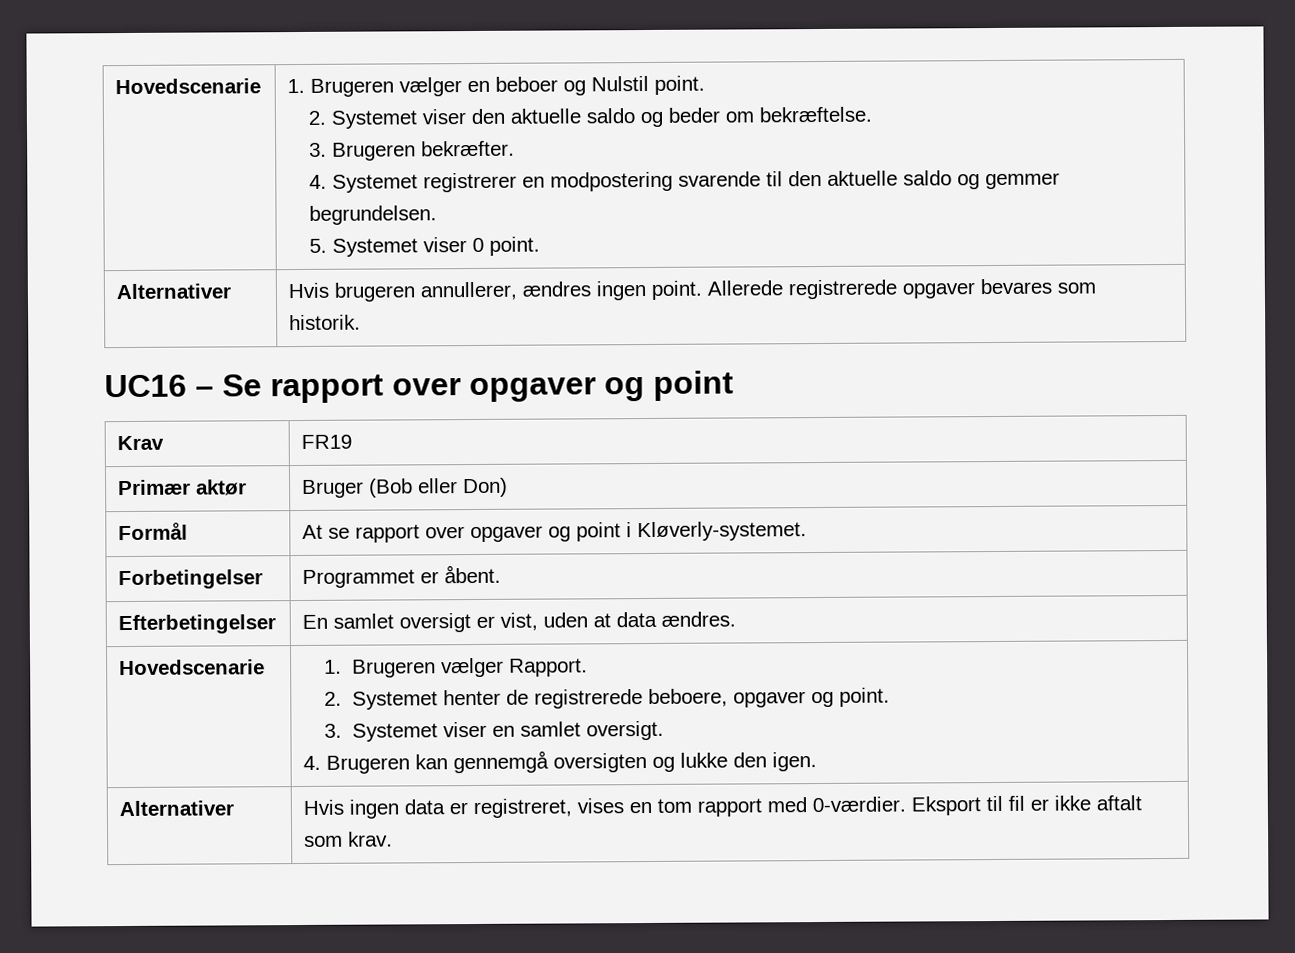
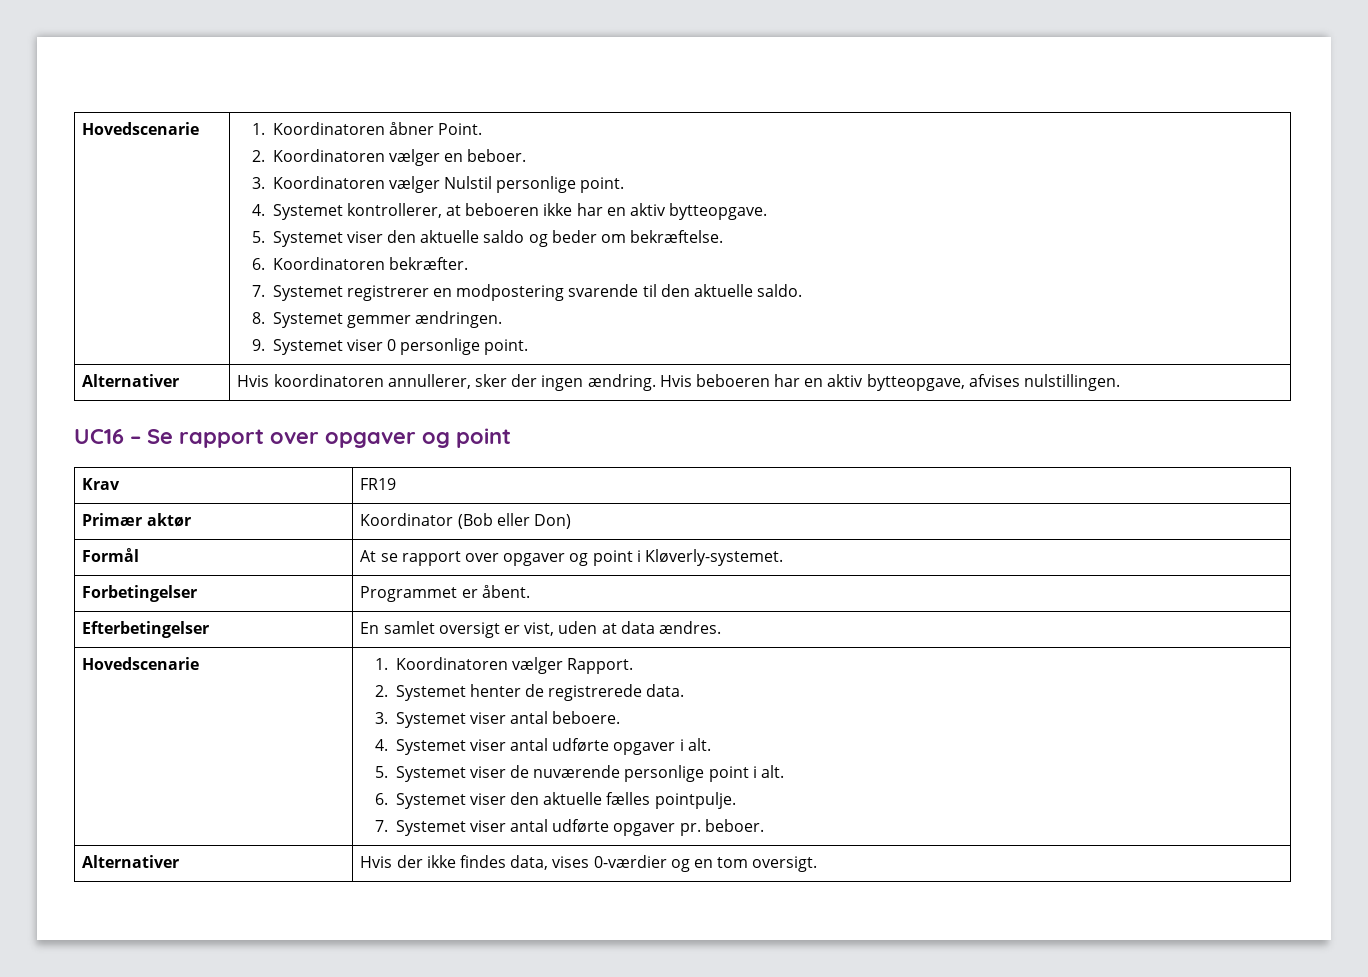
[115,78,262,95] [287,75,706,97] [308,110,327,125] Hovedscenarie | 1. Brugeren vælger en beboer og Nulstil point. // 2. -> [82,122,200,135] [251,122,482,135] [251,149,527,166] [251,176,625,193] [251,203,768,220] [251,231,265,243] Hovedscenarie | 1. Koordinatoren åbner Point. // 2. Koordinatoren vælger en beboer. // 3. Koordinatoren vælger Nulstil personlige point. // 4. Systemet kontrollerer, at beboeren ikke har en aktiv bytteopgave. // 5.
[309,142,417,161] 3. Brugeren -> [251,257,385,270] 6. Koordinatoren
[309,174,328,189] 4. -> [251,285,265,297] 7.
[903,170,1061,190] [309,205,438,225] [309,238,328,253] saldo og gemmer begrundelsen. // 5. -> [757,284,803,297] [251,311,502,328] [251,339,265,351] saldo. // 8. Systemet gemmer ændringen. // 9.
(485, 245) none -> [400,338,481,355] personlige
[334,278,1097,302] [289,314,362,331] brugeren annullerer, ændres ingen point. Allerede registrerede opgaver bevares som historik. -> [273,374,1121,391] koordinatoren annullerer, sker der ingen ændring. Hvis beboeren har en aktiv bytteopgave, afvises nulstillingen.
[302,479,365,498] Bruger -> [360,513,454,526] Koordinator
[351,659,436,678] Brugeren -> [395,657,508,670] Koordinatoren
[647,687,890,708] beboere, opgaver og point. -> [646,684,685,697] data.
[491,720,664,741] [303,750,818,774] [119,800,235,817] [303,795,1143,819] [304,831,394,847] en samlet oversigt. // 4. Brugeren kan gennemgå oversigten og lukke den igen. // Alternativer | Hvis ingen data er registreret, vises en tom rapport med 0-værdier. Eksport til fil er ikke aftalt som krav. -> [509,711,621,724] [374,738,711,755] [374,765,784,782] [374,792,736,809] [374,819,764,836] [82,855,180,868] [360,855,818,872] antal beboere. // 4. Systemet viser antal udførte opgaver i alt. // 5. Systemet viser de nuværende personlige point i alt. // 6. Systemet viser den aktuelle fælles pointpulje. // 7. Systemet viser antal udførte opgaver pr. beboer. // Alternativer | Hvis der ikke findes data, vises 0-værdier og en tom oversigt.

